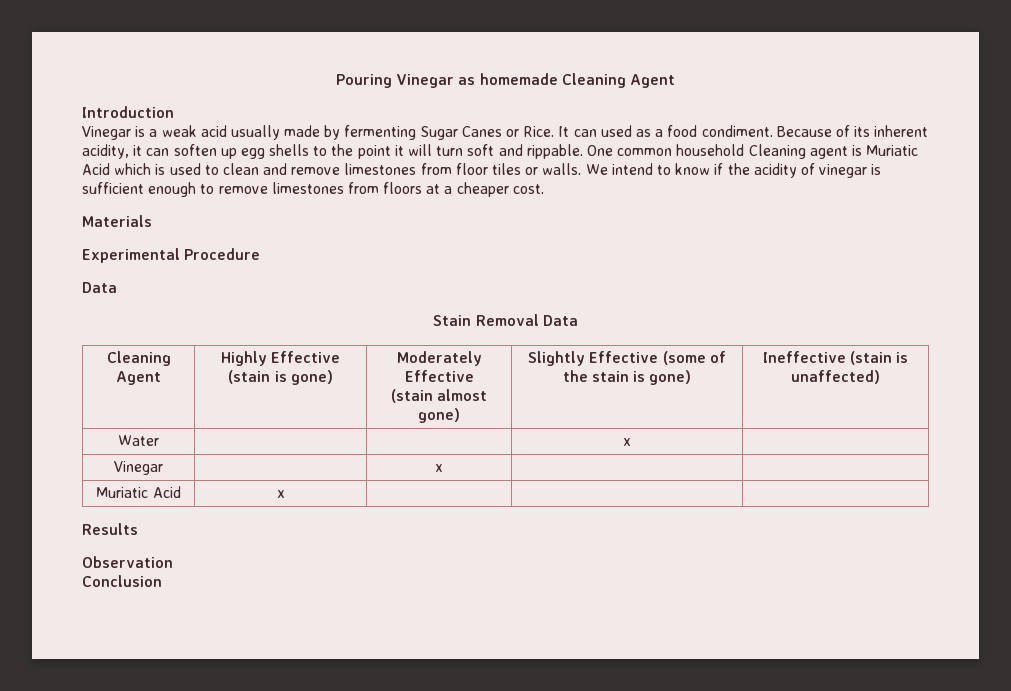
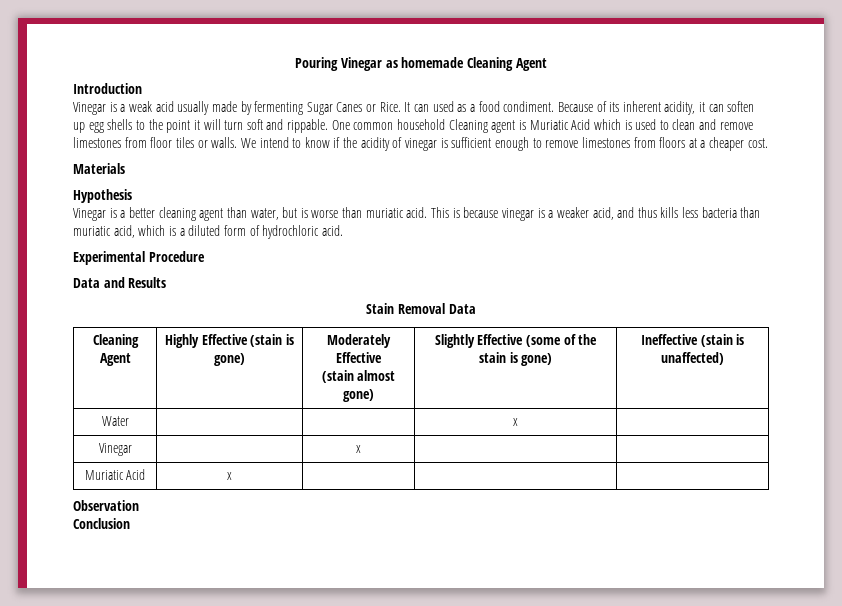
(152, 221) none -> [73,189,132,203] [73,207,761,221] [73,225,343,239] // Hypothesis // Vinegar is a better cleaning agent than water, but is worse than muriatic acid. This is because vinegar is a weaker acid, and thus kills less bacteria than muriatic acid, which is a diluted form of hydrochloric acid.
(117, 287) none -> [103,277,167,288] and Results
[82,523,138,535] // Results -> (232, 476) none

